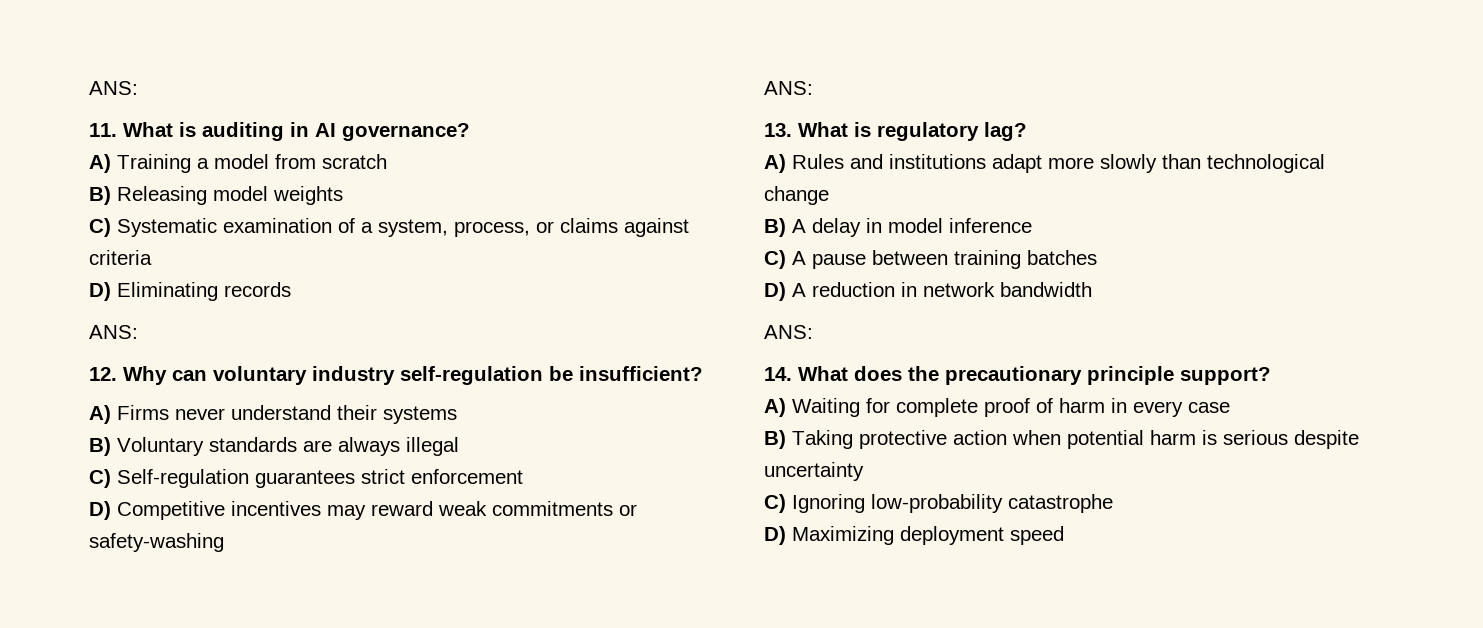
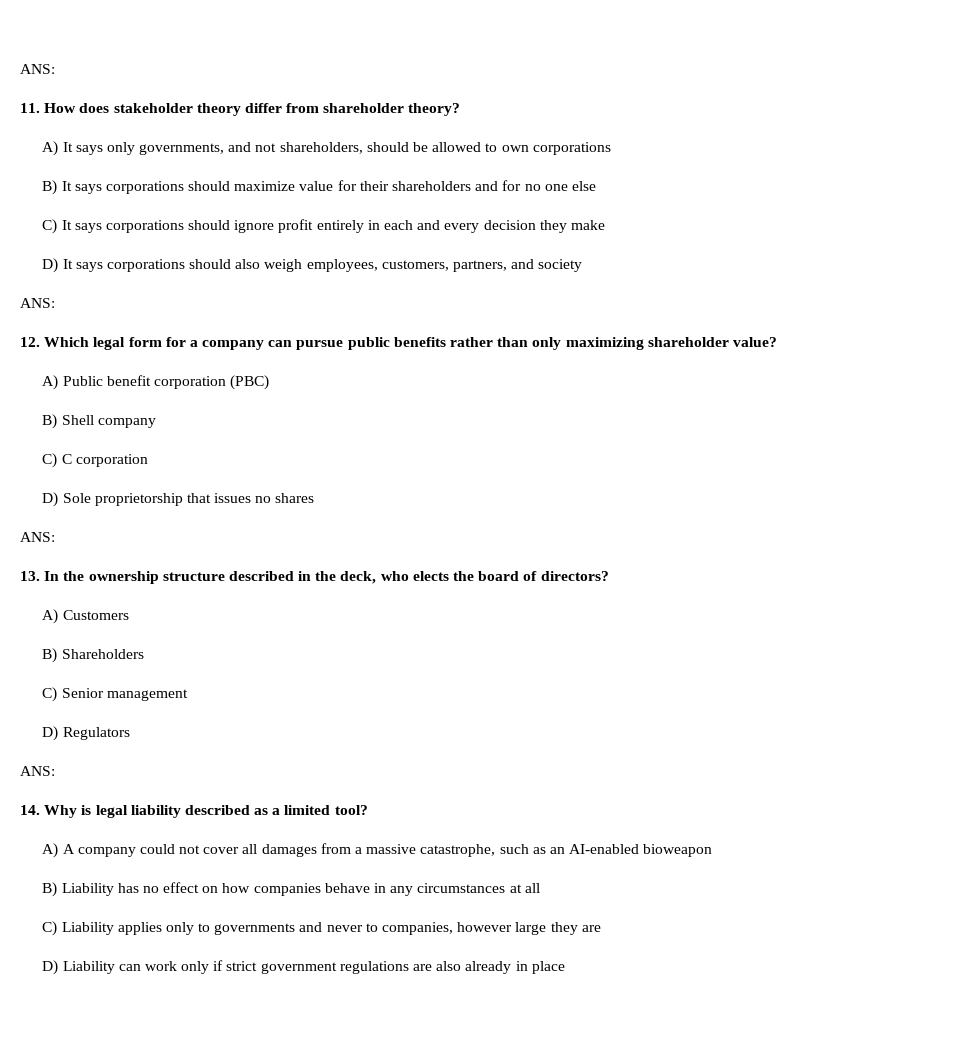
[123,122,470,141] [89,154,387,173] [89,186,343,205] [89,218,689,237] [89,250,152,265] [89,282,291,301] [89,325,138,339] [89,366,703,385] [89,405,457,424] [89,437,459,456] [89,469,523,488] [89,501,637,520] [89,533,224,552] [764,81,813,95] [764,122,1027,141] [764,154,1325,173] [764,186,829,205] [764,218,1032,237] [764,250,1097,269] [764,282,1092,301] [764,325,813,339] [764,366,1271,385] [764,398,1230,417] [764,430,1359,449] [764,462,864,481] [764,494,1113,513] [764,526,1064,545] What is auditing in AI governance? // A) Training a model from scratch // B) Releasing model weights // C) Systematic examination of a system, process, or claims against criteria // D) Eliminating records // ANS: // 12. Why can voluntary industry self-regulation be insufficient? // A) Firms never understand their systems // B) Voluntary standards are always illegal // C) Self-regulation guarantees strict enforcement // D) Competitive incentives may reward weak commitments or safety-washing // ANS: // 13. What is regulatory lag? // A) Rules and institutions adapt more slowly than technological change // B) A delay in model inference // C) A pause between training batches // D) A reduction in network bandwidth // ANS: // 14. What does the precautionary principle support? // A) Waiting for complete proof of harm in every case // B) Taking protective action when potential harm is serious despite uncertainty // C) Ignoring low-probability catastrophe // D) Maximizing deployment speed -> [44,103,461,116] [42,141,611,156] [42,180,596,195] [42,219,605,234] [42,258,583,273] [20,298,55,308] [20,337,777,350] [42,375,270,390] [42,414,156,429] [42,453,148,468] [42,492,315,507] [20,532,55,542] [20,571,609,584] [42,609,129,624] [42,648,144,663] [42,687,188,702] [42,726,130,741] [20,766,55,776] [20,805,368,818] [42,843,713,858] [42,882,540,897] [42,921,601,936] [42,960,565,975] How does stakeholder theory differ from shareholder theory? // A) It says only governments, and not shareholders, should be allowed to own corporations // B) It says corporations should maximize value for their shareholders and for no one else // C) It says corporations should ignore profit entirely in each and every decision they make // D) It says corporations should also weigh employees, customers, partners, and society // ANS: // 12. Which legal form for a company can pursue public benefits rather than only maximizing shareholder value? // A) Public benefit corporation (PBC) // B) Shell company // C) C corporation // D) Sole proprietorship that issues no shares // ANS: // 13. In the ownership structure described in the deck, who elects the board of directors? // A) Customers // B) Shareholders // C) Senior management // D) Regulators // ANS: // 14. Why is legal liability described as a limited tool? // A) A company could not cover all damages from a massive catastrophe, such as an AI-enabled bioweapon // B) Liability has no effect on how companies behave in any circumstances at all // C) Liability applies only to governments and never to companies, however large they are // D) Liability can work only if strict government regulations are also already in place

